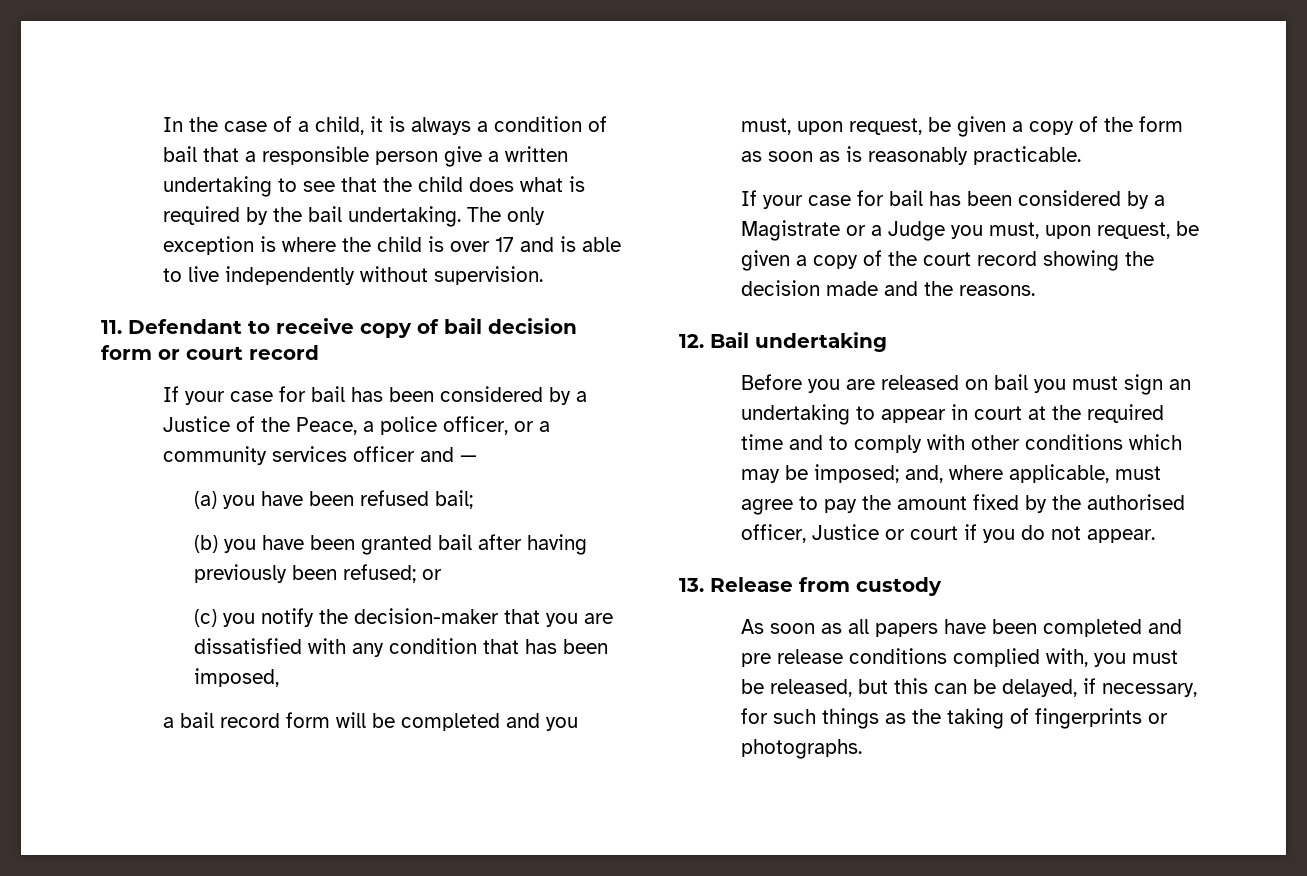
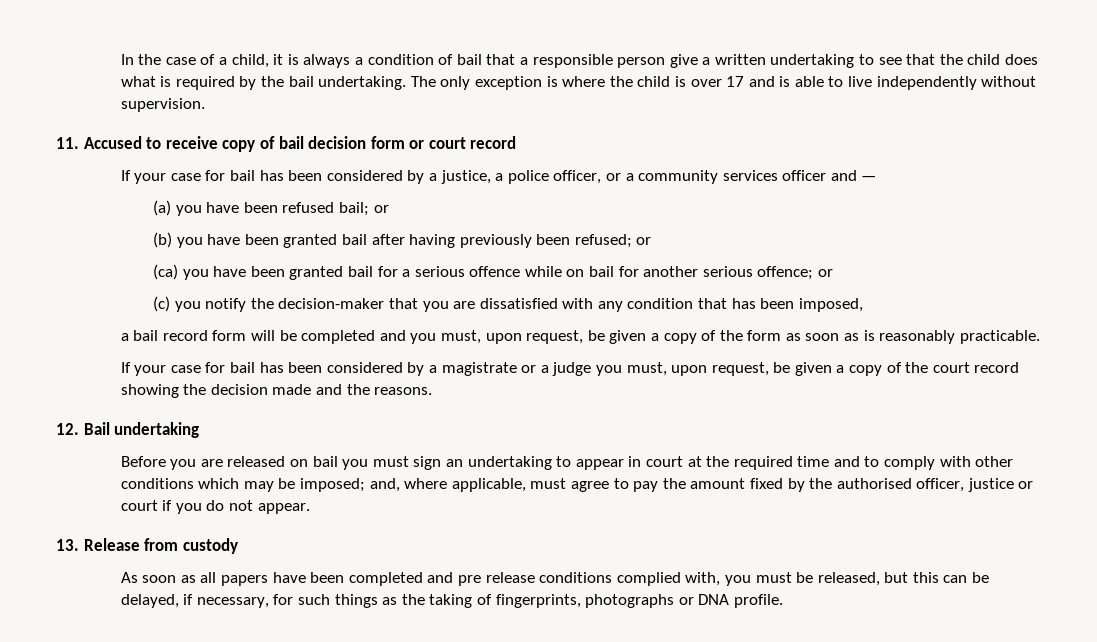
[128,319,242,334] Defendant -> [83,136,142,149] Accused
[162,416,357,435] Justice of the Peace, -> [440,170,491,184] justice,
(473, 499) none -> [373,205,389,213] or
(442, 574) none -> [152,264,834,280] // (ca) you have been granted bail for a serious offence while on bail for another serious offence; or
[740,220,945,241] Magistrate or a Judge -> [441,362,592,376] magistrate or a judge
[811,524,879,540] Justice -> [967,478,1014,492] justice
[1034,708,1168,729] [740,739,862,759] fingerprints or photographs. -> [495,594,783,608] fingerprints, photographs or DNA profile.

